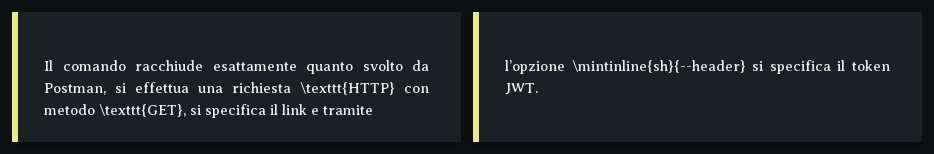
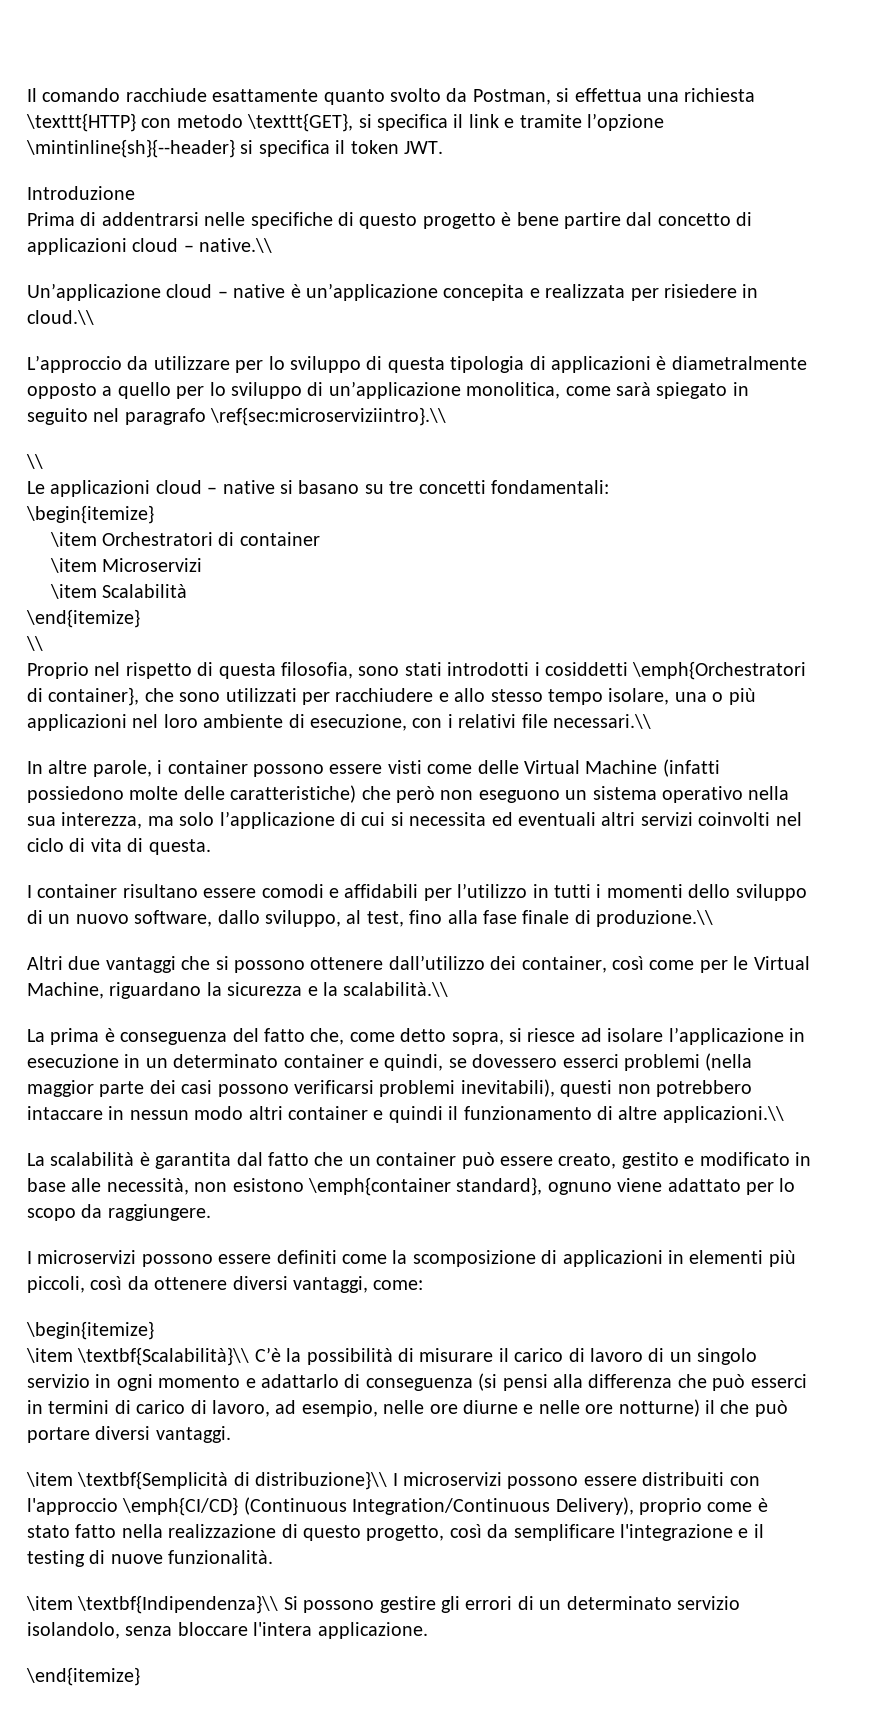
(538, 89) none -> [27,186,135,200] [27,212,753,229] [27,238,273,255] [27,283,759,301] [27,310,94,325] [27,355,807,373] [27,381,749,399] [27,407,447,426] [26,454,43,469] [27,480,609,497] [26,505,154,524] [49,532,320,547] [49,558,202,573] [49,584,187,599] [26,609,140,628] [26,636,43,651] [27,661,807,680] [27,687,756,706] [27,714,651,731] [27,759,720,777] [27,785,790,803] [27,811,802,829] [27,838,211,855] [27,883,807,901] [27,910,714,927] [27,955,810,973] [27,982,449,999] [27,1027,805,1045] [27,1053,753,1071] [27,1079,752,1097] [27,1106,784,1123] [27,1152,811,1169] [27,1177,796,1196] [27,1204,211,1221] [27,1250,796,1267] [27,1276,424,1293] [26,1321,154,1340] [26,1347,758,1366] [27,1373,807,1391] [27,1399,788,1417] [27,1426,231,1443] [26,1471,760,1490] [27,1497,768,1516] [27,1524,764,1541] [27,1550,274,1567] [26,1595,740,1614] [27,1622,428,1639] [26,1667,140,1686] // Introduzione // Prima di addentrarsi nelle specifiche di questo progetto è bene partire dal concetto di applicazioni cloud – native.\\ // Un’applicazione cloud – native è un’applicazione concepita e realizzata per risiedere in cloud.\\ // L’approccio da utilizzare per lo sviluppo di questa tipologia di applicazioni è diametralmente opposto a quello per lo sviluppo di un’applicazione monolitica, come sarà spiegato in seguito nel paragrafo \ref{sec:microserviziintro}.\\ // \\ // Le applicazioni cloud – native si basano su tre concetti fondamentali: // \begin{itemize} // \item Orchestratori di container // \item Microservizi // \item Scalabilità // \end{itemize} // \\ // Proprio nel rispetto di questa filosofia, sono stati introdotti i cosiddetti \emph{Orchestratori di container}, che sono utilizzati per racchiudere e allo stesso tempo isolare, una o più applicazioni nel loro ambiente di esecuzione, con i relativi file necessari.\\ // In altre parole, i container possono essere visti come delle Virtual Machine (infatti possiedono molte delle caratteristiche) che però non eseguono un sistema operativo nella sua interezza, ma solo l’applicazione di cui si necessita ed eventuali altri servizi coinvolti nel ciclo di vita di questa. // I container risultano essere comodi e affidabili per l’utilizzo in tutti i momenti dello sviluppo di un nuovo software, dallo sviluppo, al test, fino alla fase finale di produzione.\\ // Altri due vantaggi che si possono ottenere dall’utilizzo dei container, così come per le Virtual Machine, riguardano la sicurezza e la scalabilità.\\ // La prima è conseguenza del fatto che, come detto sopra, si riesce ad isolare l’applicazione in esecuzione in un determinato container e quindi, se dovessero esserci problemi (nella maggior parte dei casi possono verificarsi problemi inevitabili), questi non potrebbero intaccare in nessun modo altri container e quindi il funzionamento di altre applicazioni.\\ // La scalabilità è garantita dal fatto che un container può essere creato, gestito e modificato in base alle necessità, non esistono \emph{container standard}, ognuno viene adattato per lo scopo da raggiungere. // I microservizi possono essere definiti come la scomposizione di applicazioni in elementi più piccoli, così da ottenere diversi vantaggi, come: // \begin{itemize} // \item \textbf{Scalabilità}\\ C’è la possibilità di misurare il carico di lavoro di un singolo servizio in ogni momento e adattarlo di conseguenza (si pensi alla differenza che può esserci in termini di carico di lavoro, ad esempio, nelle ore diurne e nelle ore notturne) il che può portare diversi vantaggi. // \item \textbf{Semplicità di distribuzione}\\ I microservizi possono essere distribuiti con l'approccio \emph{CI/CD} (Continuous Integration/Continuous Delivery), proprio come è stato fatto nella realizzazione di questo progetto, così da semplificare l'integrazione e il testing di nuove funzionalità. // \item \textbf{Indipendenza}\\ Si possono gestire gli errori di un determinato servizio isolandolo, senza bloccare l'intera applicazione. // \end{itemize}

